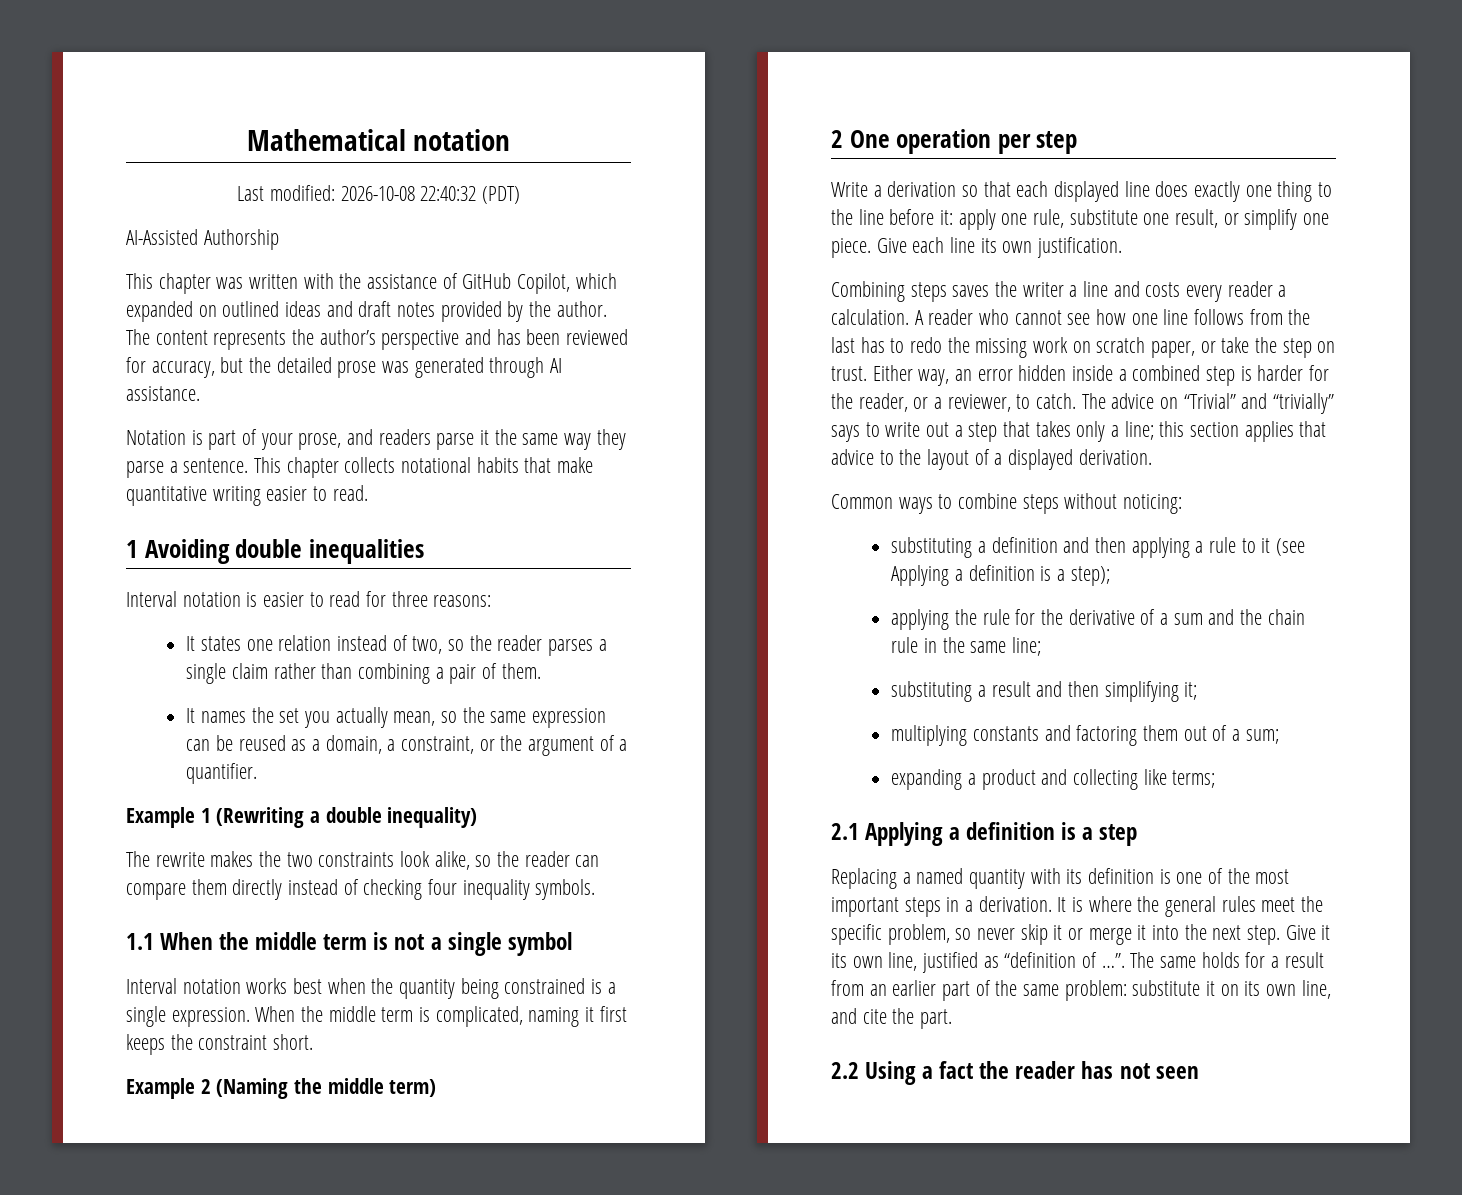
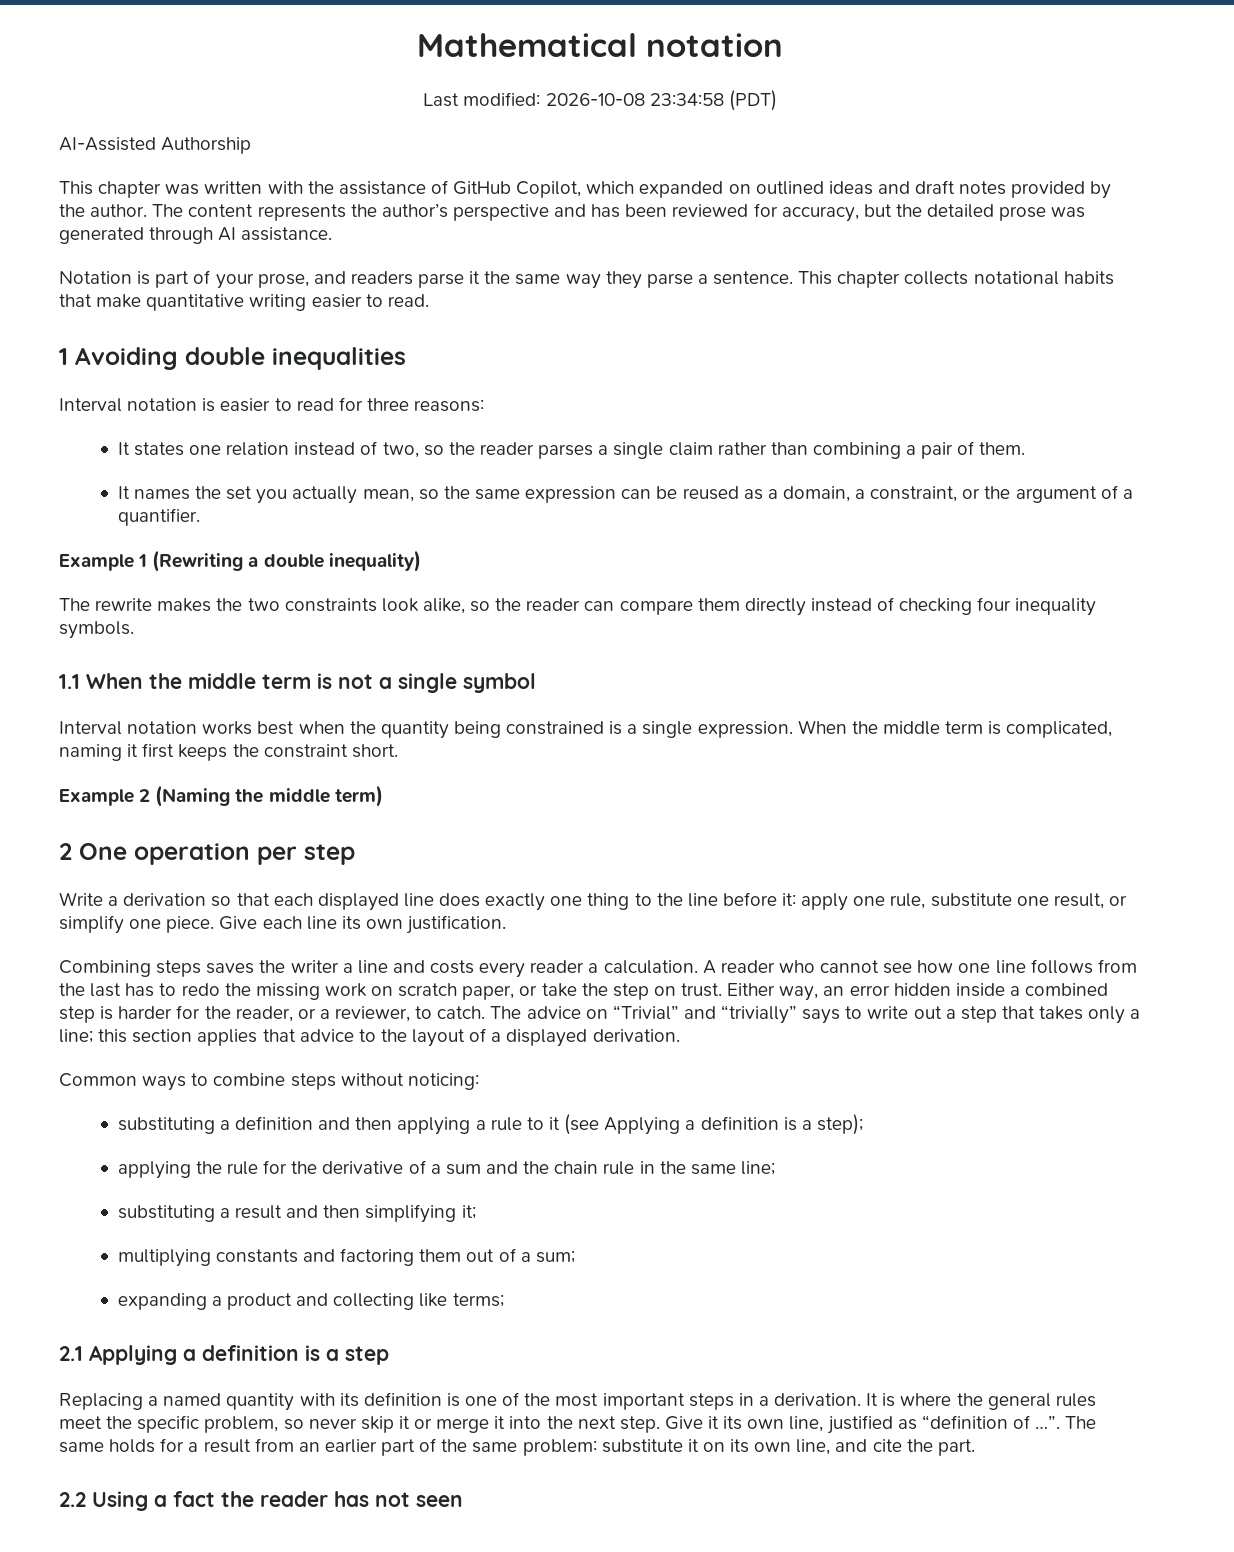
[420,186,477,201] 22:40:32 -> [649,93,724,106] 23:34:58

